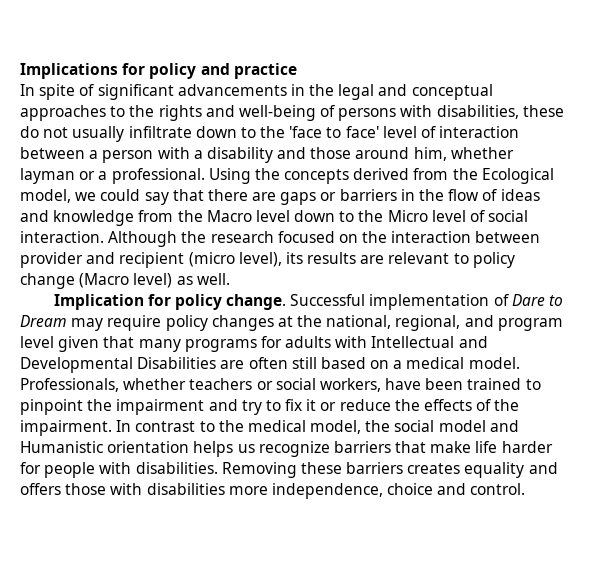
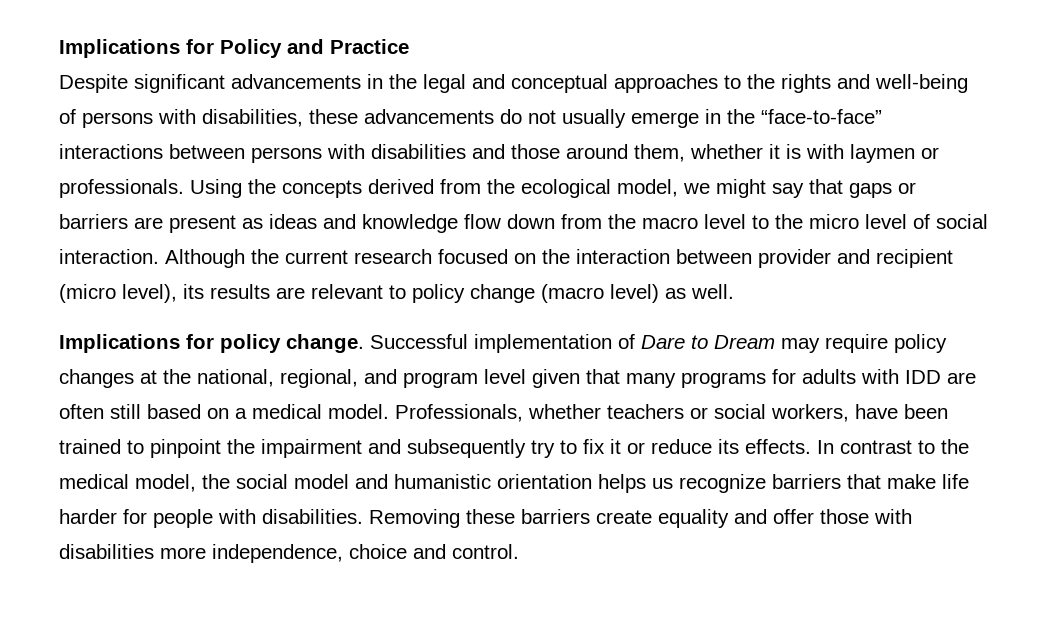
[20,63,297,79] [20,84,95,100] Implications for policy and practice // In spite of -> [59,39,409,58] [59,74,128,93] Implications for Policy and Practice // Despite
(564, 111) none -> [364,109,494,124] advancements
[128,126,520,138] [20,147,514,163] [20,168,205,184] infiltrate down to the 'face to face' level of interaction between a person with a disability and those around him, whether layman or a professional. -> [631,109,882,128] [59,144,939,163] [59,179,184,198] emerge in the “face-to-face” interactions between persons with disabilities and those around them, whether it is with laymen or professionals.
[481,168,554,184] Ecological -> [521,179,611,198] ecological
[100,189,141,201] could -> [716,179,766,198] might
[207,189,277,201] there are -> (843, 186) none
[400,189,540,201] [20,210,428,226] in the flow of ideas and knowledge from the Macro level down to the Micro -> [134,214,859,233] are present as ideas and knowledge flow down from the macro level to the micro
(207, 237) none -> [285,250,348,264] current
[79,273,130,288] (Macro -> [541,284,604,303] (macro
[53,294,144,310] Implication -> [59,334,180,353] Implications
[371,336,488,348] [20,357,217,373] Intellectual and Developmental Disabilities -> [905,370,941,384] IDD
(238, 405) none -> [407,439,526,458] subsequently
[394,399,520,411] [20,420,112,436] the effects of the impairment. -> [718,439,811,454] its effects.
[20,441,103,453] Humanistic -> [394,474,491,489] humanistic
[407,463,461,474] creates -> [596,510,652,524] create
[20,483,61,495] offers -> [773,509,814,524] offer

